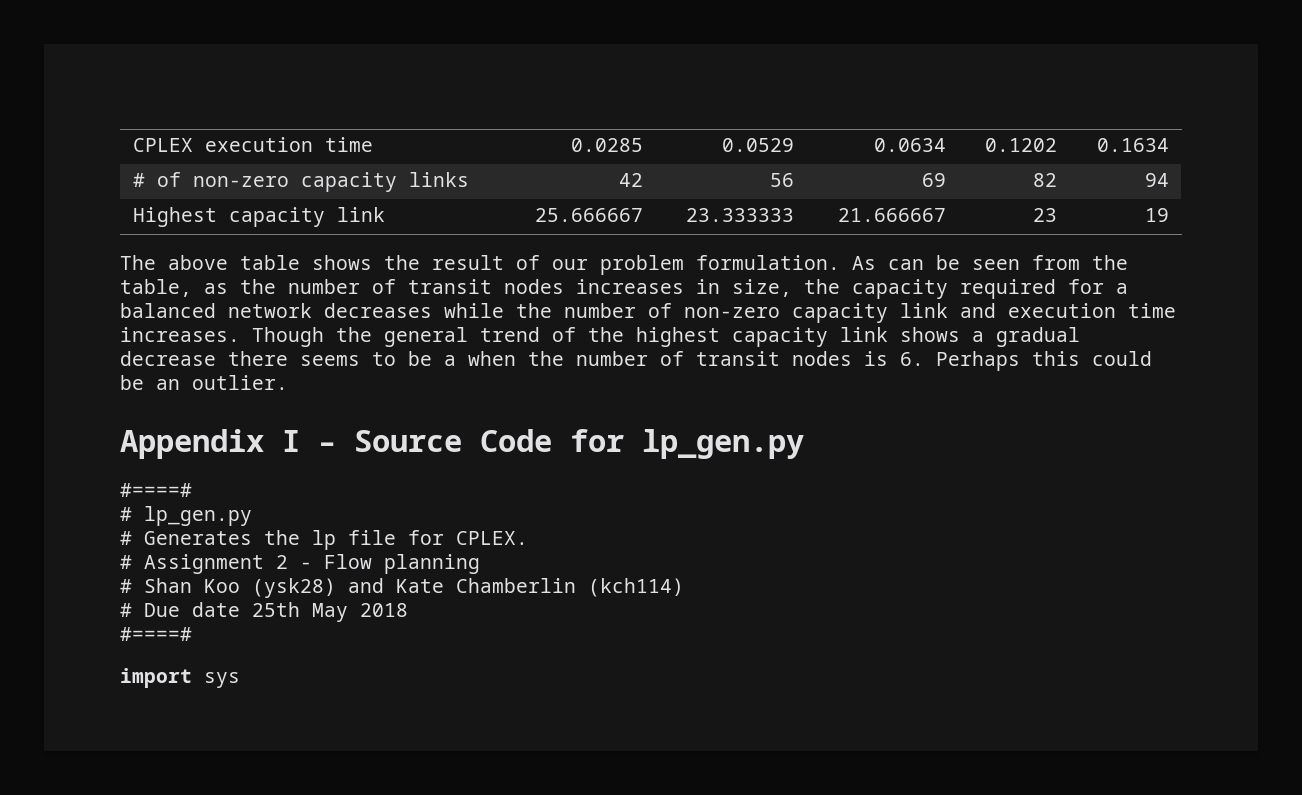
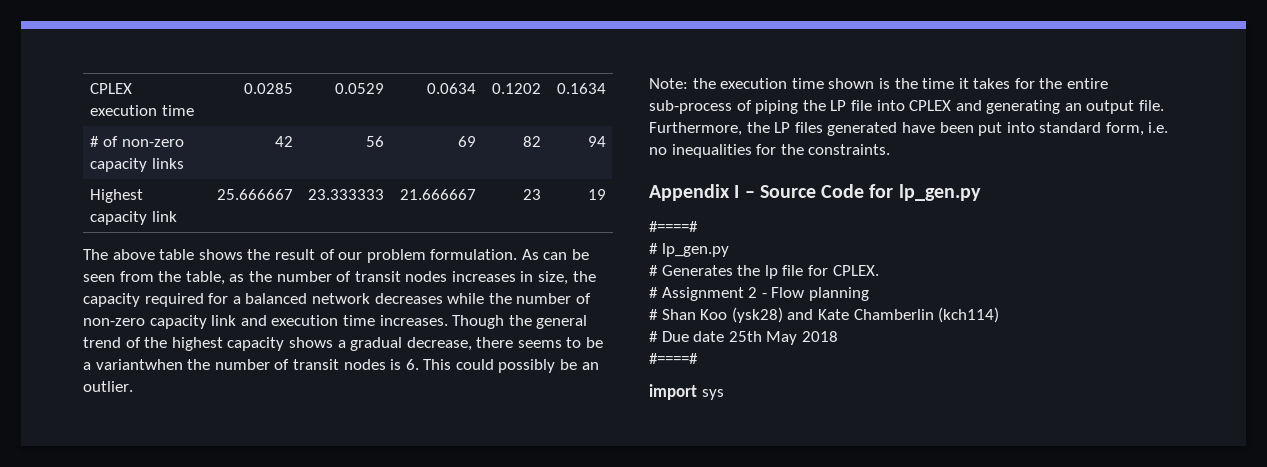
[840,327,888,342] link -> (285, 344) none
[120,351,216,366] decrease -> [406,337,472,351] decrease,
[468,351,516,366] when -> [95,359,183,370] variantwhen
[936,351,1152,371] Perhaps this could -> [423,359,556,373] This could possibly
(288, 382) none -> [649,78,1109,89] [649,100,1165,114] [649,122,1169,136] [649,144,891,158] // Note: the execution time shown is the time it takes for the entire sub-process of piping the LP file into CPLEX and generating an output file. Furthermore, the LP files generated have been put into standard form, i.e. no inequalities for the constraints.

